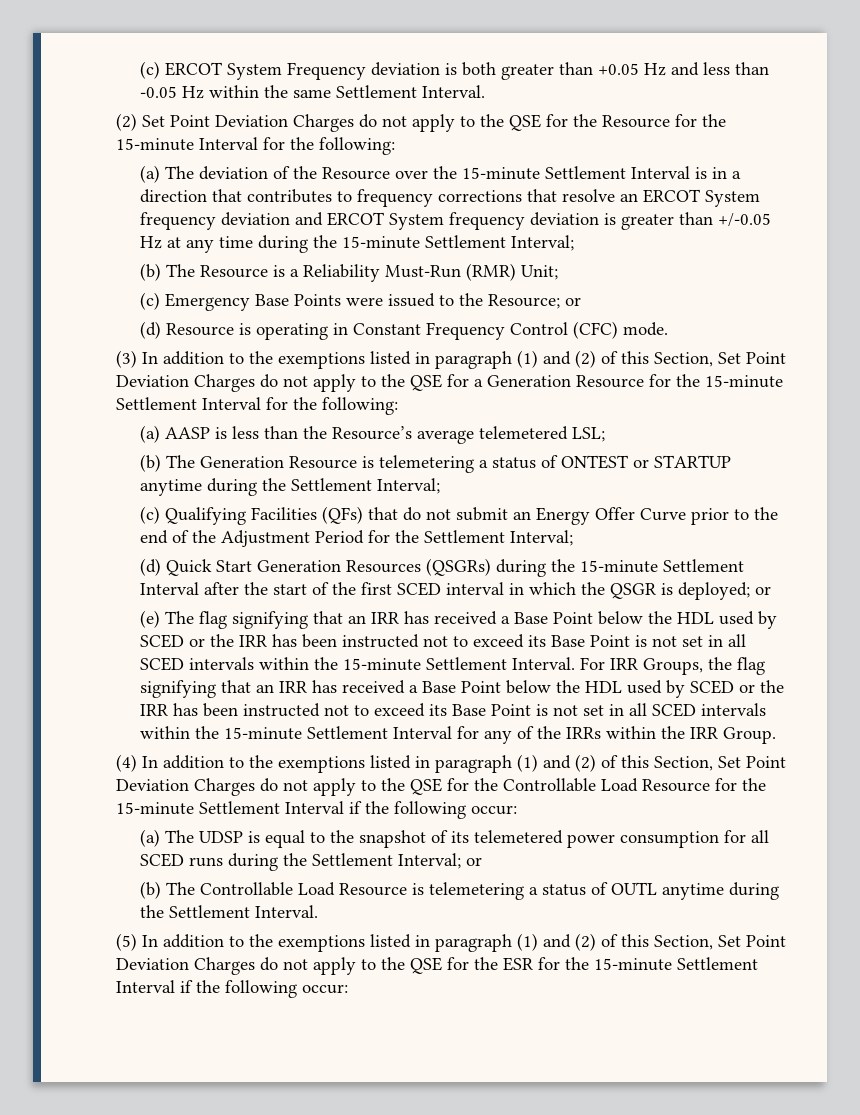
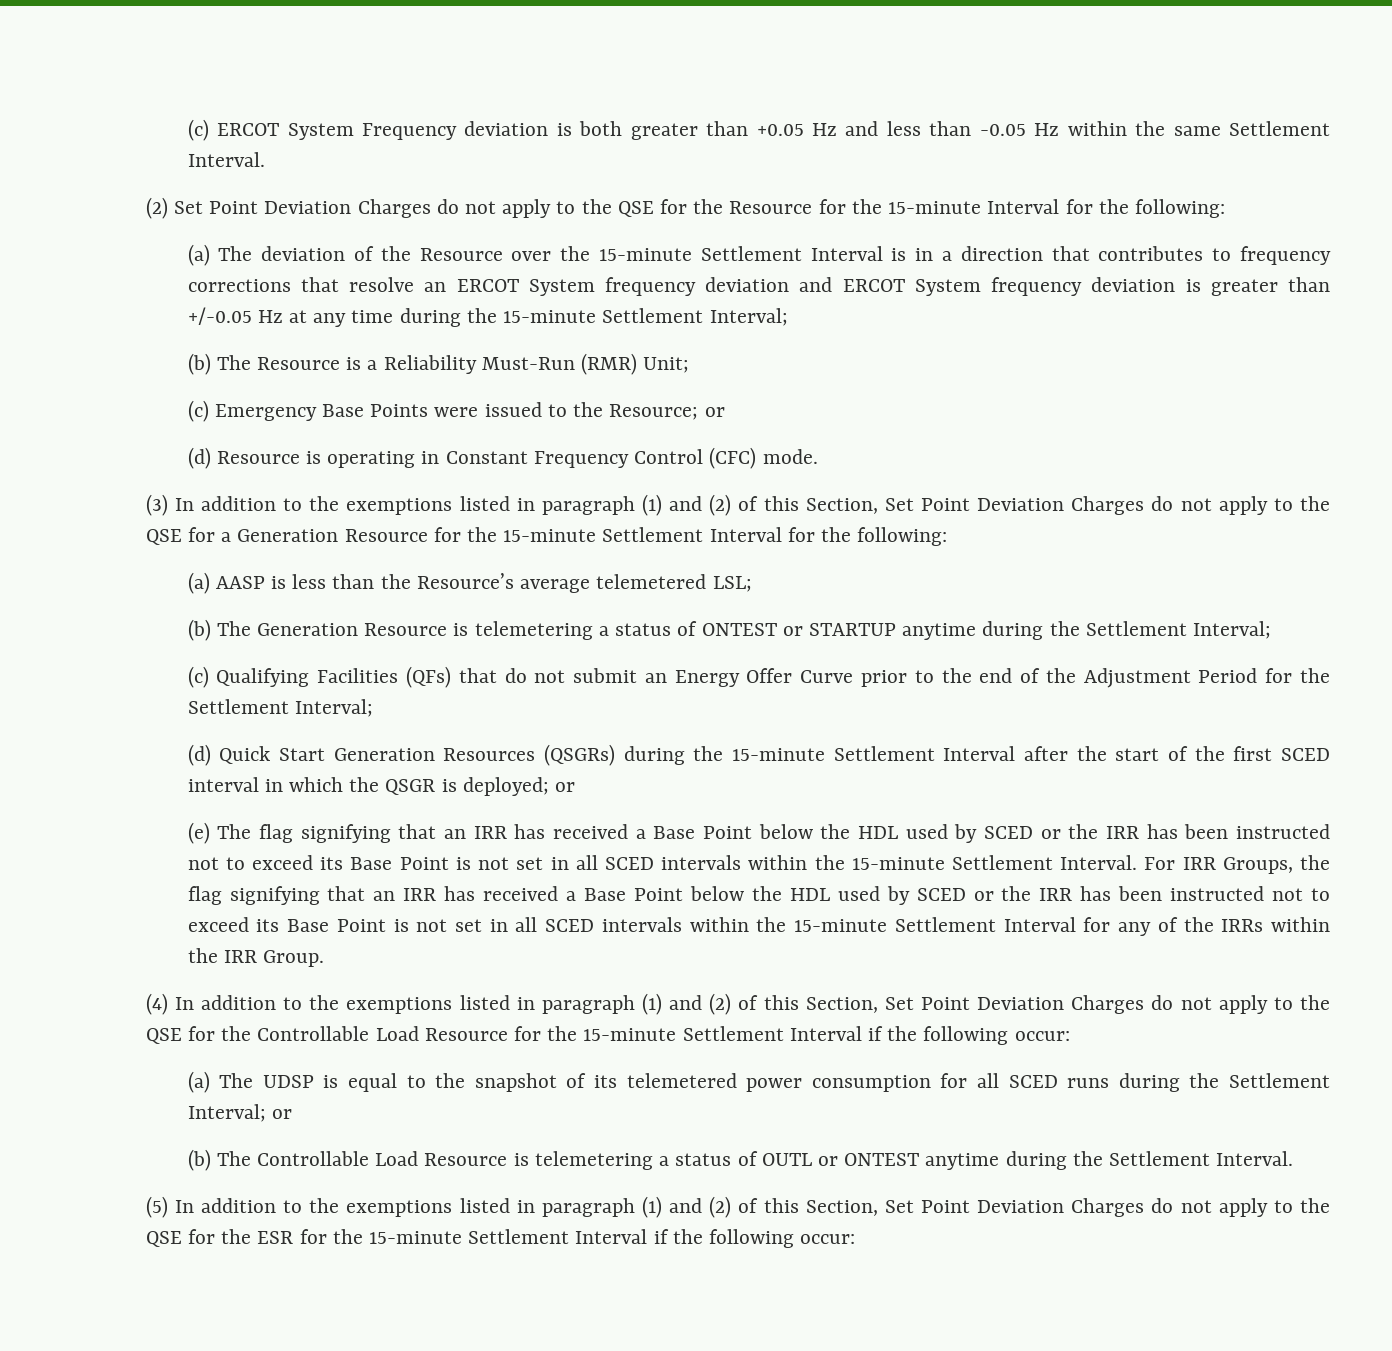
(658, 888) none -> [817,1153,920,1166] or ONTEST

